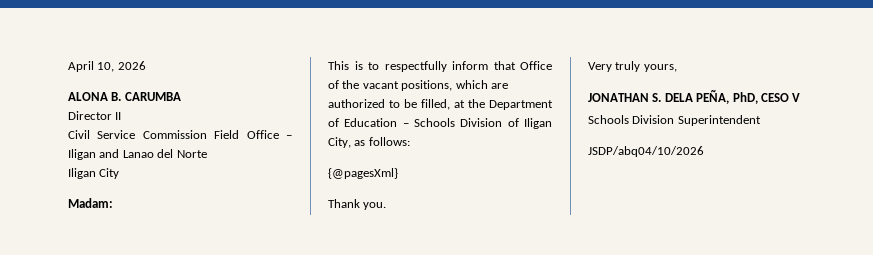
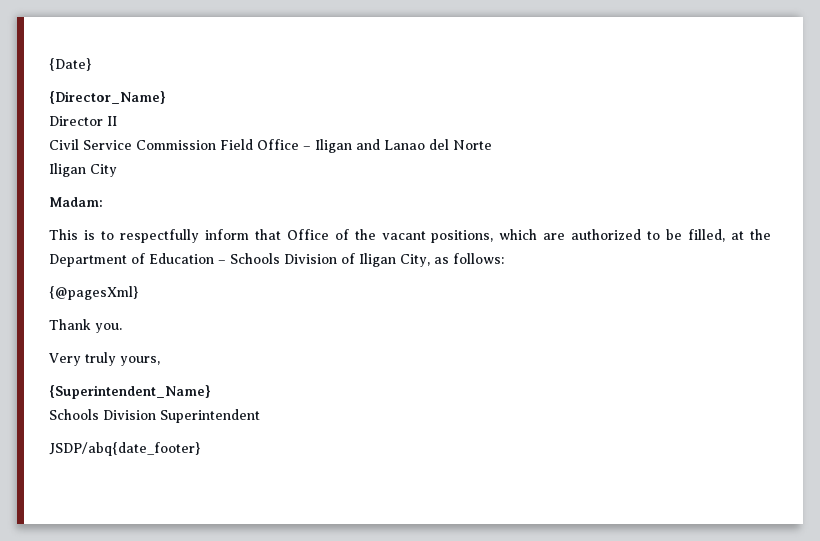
[68,61,146,72] [68,92,181,101] April 10, 2026 // ALONA B. CARUMBA -> [49,58,91,71] [49,91,166,104] {Date} // {Director_Name}
[588,89,801,104] JONATHAN S. DELA PEÑA, PhD, CESO V -> [49,385,211,399] {Superintendent_Name}
[588,146,704,157] JSDP/abq04/10/2026 -> [49,442,200,456] JSDP/abq{date_footer}

